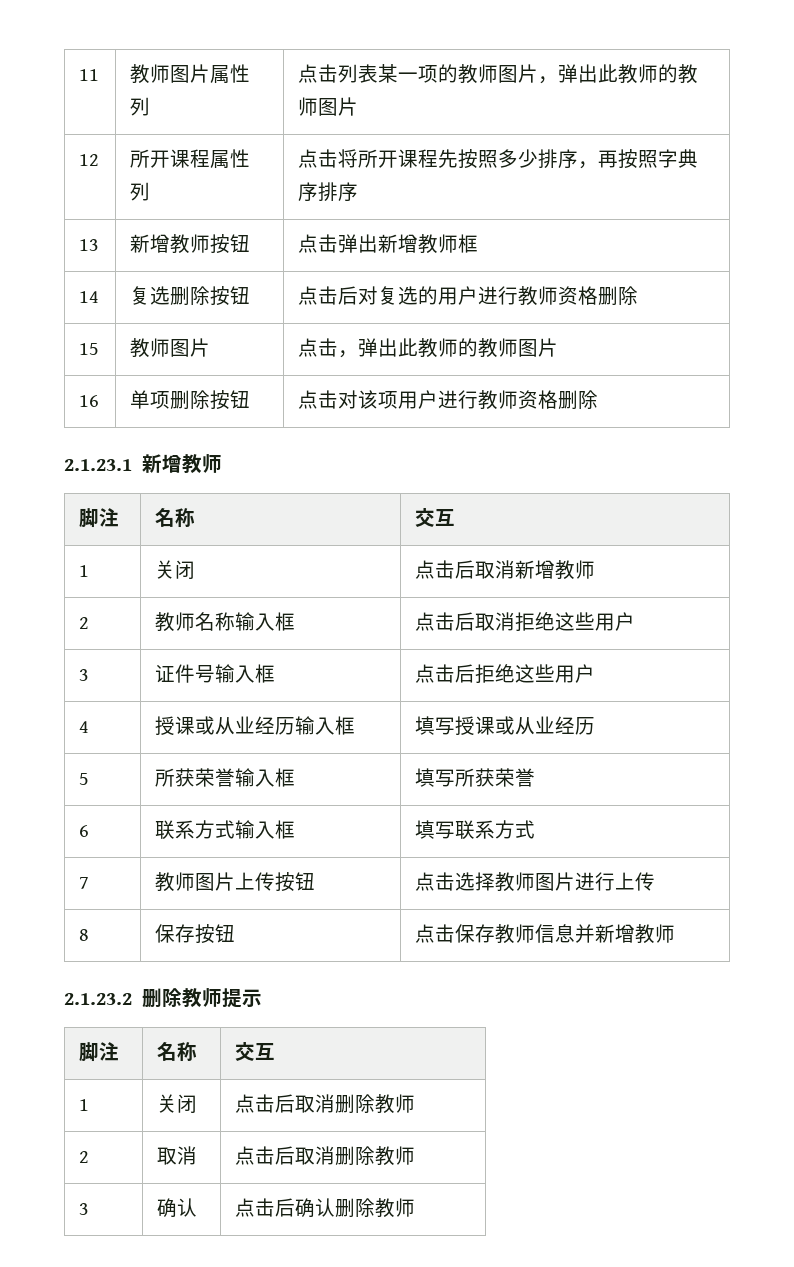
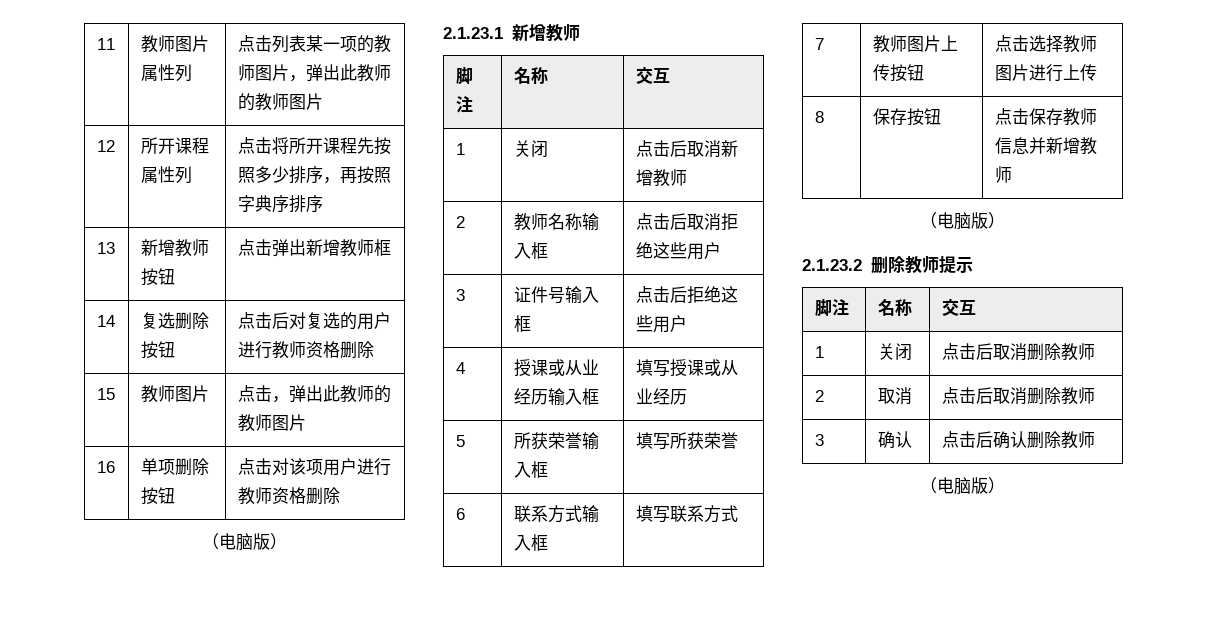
(599, 399) none -> [202,533,287,551] // （电脑版）
(676, 933) none -> [920,212,1005,230] // （电脑版）
(416, 1207) none -> [920,477,1005,495] // （电脑版）

